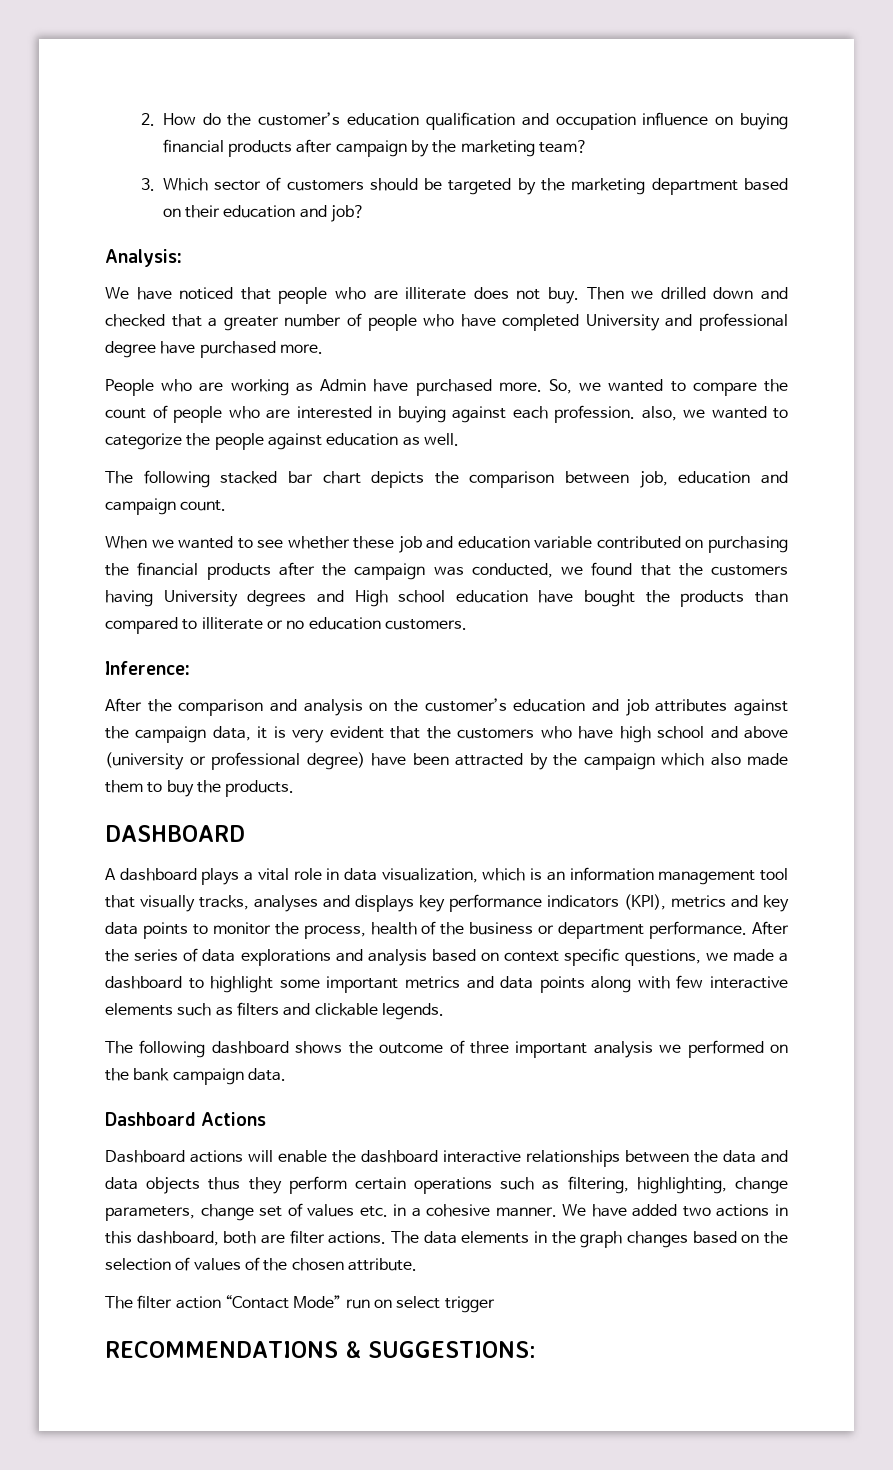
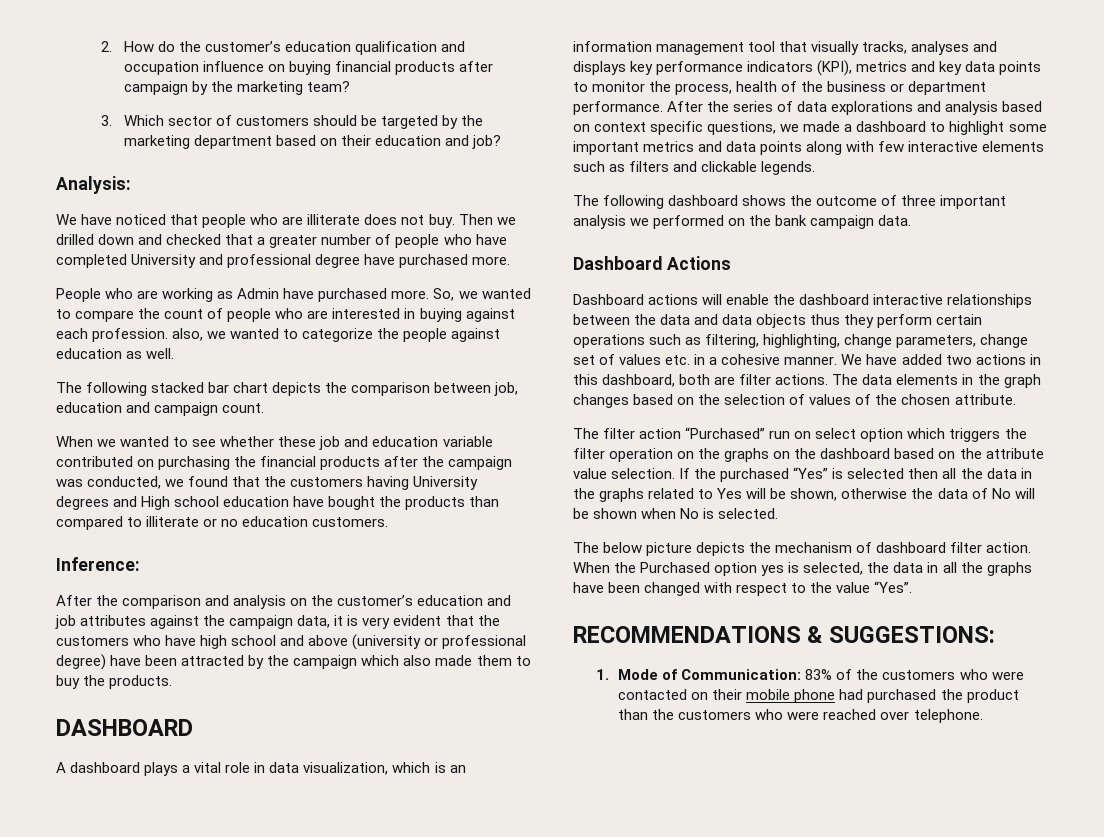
[224,1295,342,1309] “Contact Mode” -> [685,427,766,439] “Purchased”
[444,1296,495,1313] [105,1341,536,1358] trigger // RECOMMENDATIONS & SUGGESTIONS: -> [860,428,1027,442] [573,448,1044,462] [573,467,1032,482] [573,488,1035,502] [573,508,779,519] [573,542,1032,556] [573,562,1032,576] [573,581,913,596] [573,626,995,643] [595,669,1024,680] [618,689,1019,703] [618,709,983,723] option which triggers the filter operation on the graphs on the dashboard based on the attribute value selection. If the purchased “Yes” is selected then all the data in the graphs related to Yes will be shown, otherwise the data of No will be shown when No is selected. // The below picture depicts the mechanism of dashboard filter action. When the Purchased option yes is selected, the data in all the graphs have been changed with respect to the value “Yes”. // RECOMMENDATIONS & SUGGESTIONS: // 1. Mode of Communication: 83% of the customers who were contacted on their mobile phone had purchased the product than the customers who were reached over telephone.

